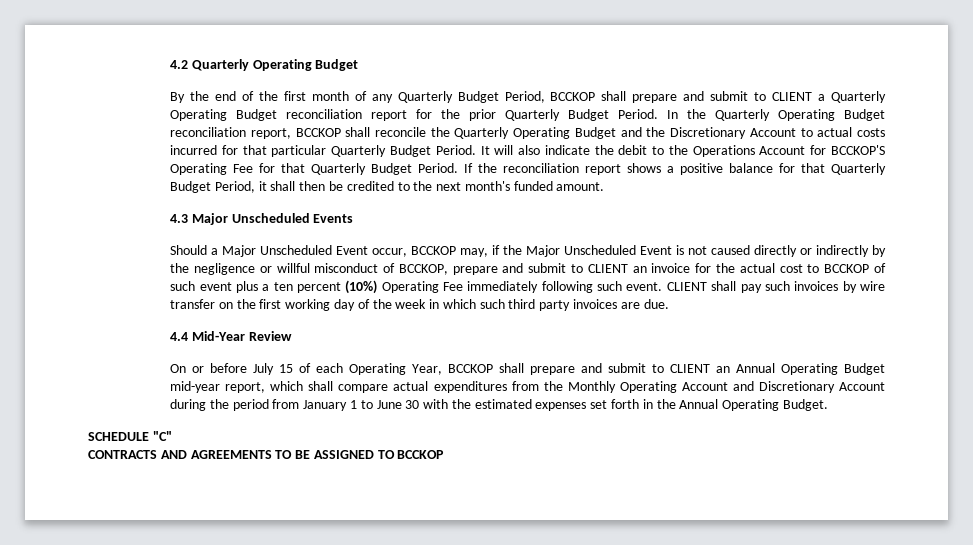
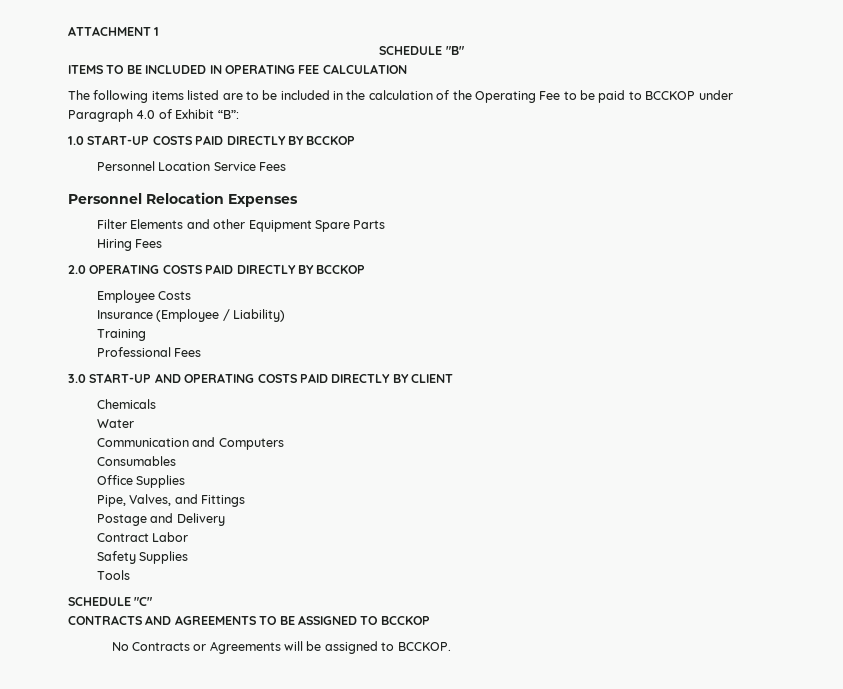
[170,59,359,71] [170,91,886,103] [170,109,885,121] [170,127,885,139] [170,145,885,157] [170,163,887,175] [170,181,605,193] [170,213,354,225] [170,245,886,257] [170,263,887,275] [170,280,886,294] [170,299,669,311] [170,331,292,341] [170,363,885,375] [170,381,885,393] [170,399,828,411] 4.2 Quarterly Operating Budget // By the end of the first month of any Quarterly Budget Period, BCCKOP shall prepare and submit to CLIENT a Quarterly Operating Budget reconciliation report for the prior Quarterly Budget Period. In the Quarterly Operating Budget reconciliation report, BCCKOP shall reconcile the Quarterly Operating Budget and the Discretionary Account to actual costs incurred for that particular Quarterly Budget Period. It will also indicate the debit to the Operations Account for BCCKOP'S Operating Fee for that Quarterly Budget Period. If the reconciliation report shows a positive balance for that Quarterly Budget Period, it shall then be credited to the next month's funded amount. // 4.3 Major Unscheduled Events // Should a Major Unscheduled Event occur, BCCKOP may, if the Major Unscheduled Event is not caused directly or indirectly by the negligence or willful misconduct of BCCKOP, prepare and submit to CLIENT an invoice for the actual cost to BCCKOP of such event plus a ten percent (10%) Operating Fee immediately following such event. CLIENT shall pay such invoices by wire transfer on the first working day of the week in which such third party invoices are due. // 4.4 Mid-Year Review // On or before July 15 of each Operating Year, BCCKOP shall prepare and submit to CLIENT an Annual Operating Budget mid-year report, which shall compare actual expenditures from the Monthly Operating Account and Discretionary Account during the period from January 1 to June 30 with the estimated expenses set forth in the Annual Operating Budget. -> [68,26,160,36] [379,46,464,55] [68,64,407,74] [68,90,733,103] [68,109,239,122] [68,135,356,145] [97,161,287,171] [68,192,298,207] [97,219,386,232] [97,239,163,251] [68,264,366,274] [97,290,192,303] [97,309,286,322] [97,329,147,341] [97,347,202,357] [68,373,453,383] [97,399,157,409] [97,419,135,428] [97,437,284,450] [97,456,177,466] [97,475,186,488] [97,494,246,507] [97,513,225,526] [97,532,189,542] [97,551,189,564] [97,570,131,580] ATTACHMENT 1 // SCHEDULE "B" // ITEMS TO BE INCLUDED IN OPERATING FEE CALCULATION // The following items listed are to be included in the calculation of the Operating Fee to be paid to BCCKOP under Paragraph 4.0 of Exhibit “B”: // 1.0 START-UP COSTS PAID DIRECTLY BY BCCKOP // Personnel Location Service Fees // Personnel Relocation Expenses // Filter Elements and other Equipment Spare Parts // Hiring Fees // 2.0 OPERATING COSTS PAID DIRECTLY BY BCCKOP // Employee Costs // Insurance (Employee / Liability) // Training // Professional Fees // 3.0 START-UP AND OPERATING COSTS PAID DIRECTLY BY CLIENT // Chemicals // Water // Communication and Computers // Consumables // Office Supplies // Pipe, Valves, and Fittings // Postage and Delivery // Contract Labor // Safety Supplies // Tools
(445, 454) none -> [111,641,451,654] // No Contracts or Agreements will be assigned to BCCKOP.

